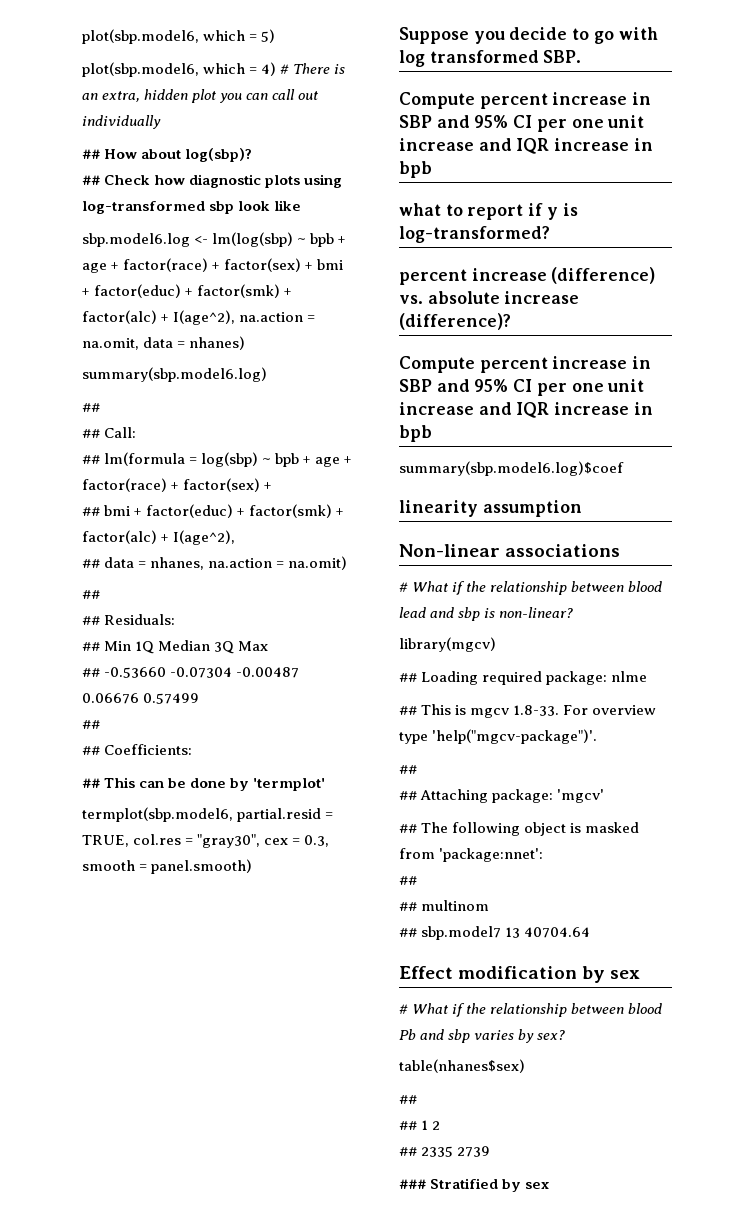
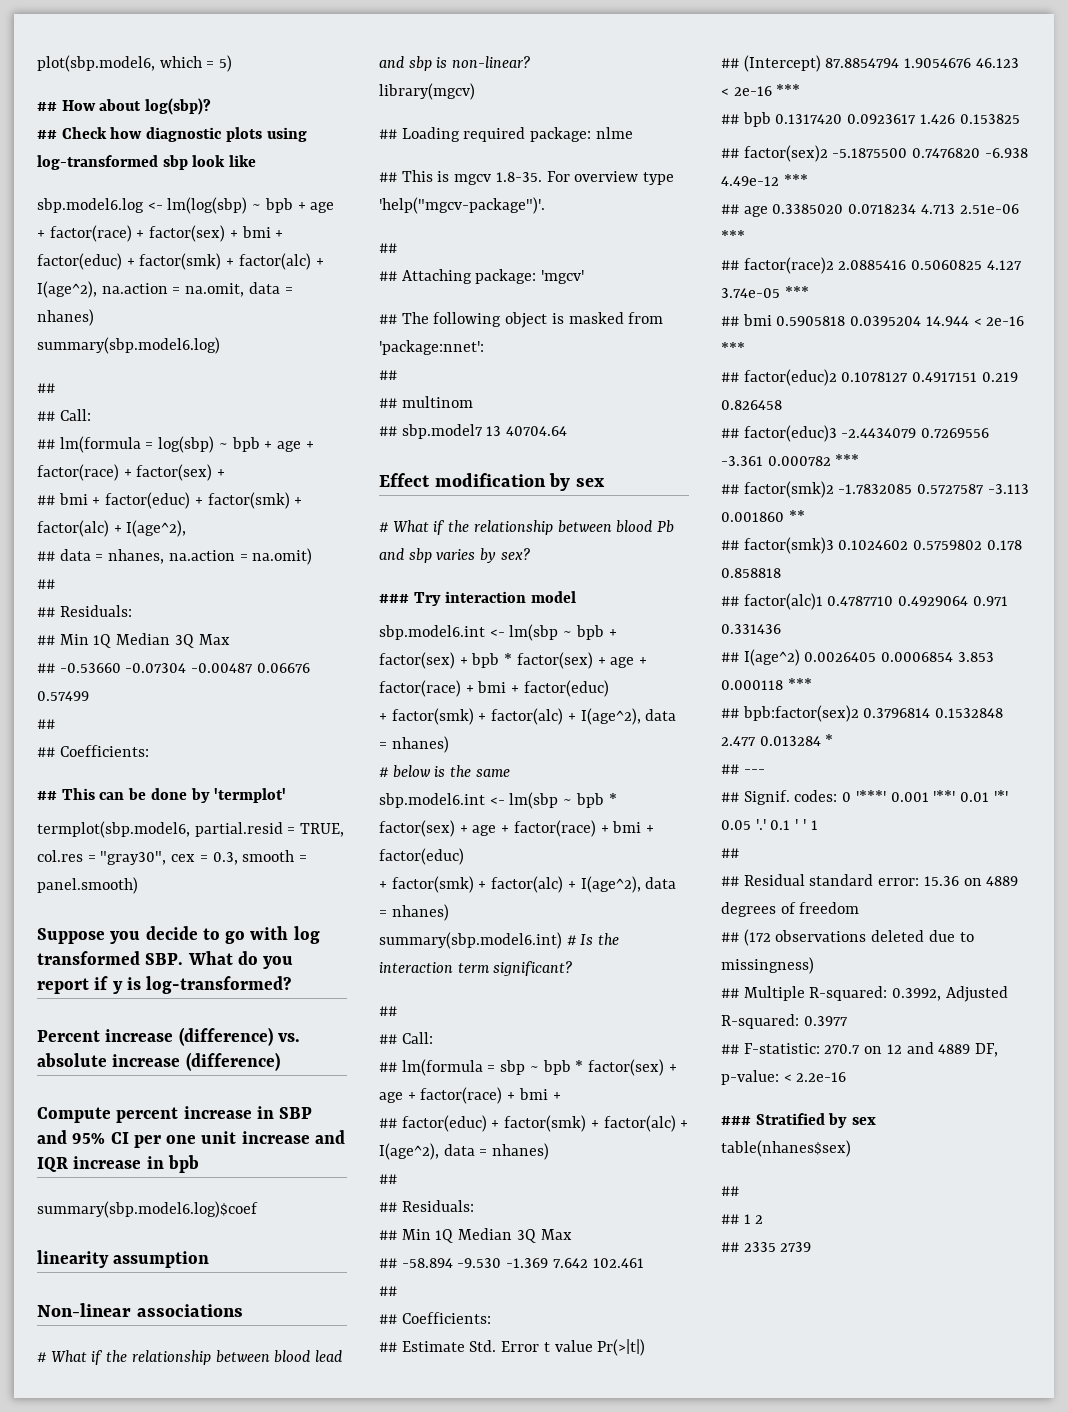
[82,62,346,77] [82,89,319,103] [82,115,161,129] // plot(sbp.model6, which = 4) # There is an extra, hidden plot you can call out individually -> (233, 63) none
[399,92,652,109] [399,115,645,132] [399,138,653,154] [399,161,432,178] [399,203,463,216] // Compute percent increase in SBP and 95% CI per one unit increase and IQR increase in bpb // what to -> [187,951,294,969] What do you
[399,269,467,285] percent -> [37,1030,100,1042] Percent
[399,313,511,330] (difference)? -> [185,1052,280,1071] (difference)
[513,705,560,716] 1.8-33. -> [495,172,542,182] 1.8-35.
(566, 1035) none -> [379,591,577,606] [379,624,617,641] [379,652,648,669] [379,680,609,697] [379,708,677,725] [379,736,449,753] [379,765,510,778] [379,792,617,809] [379,820,655,837] [379,848,464,865] [379,876,677,893] [379,904,449,921] [379,932,620,949] [379,961,573,976] [379,1006,397,1016] [379,1032,433,1044] [379,1059,677,1076] [379,1087,561,1104] [379,1115,689,1132] [379,1143,550,1160] [379,1174,397,1184] [379,1200,474,1212] [379,1228,572,1243] [379,1258,644,1268] [379,1286,397,1296] [379,1312,491,1324] [379,1339,646,1356] [721,55,1019,72] [721,84,801,96] [721,112,1020,127] [721,145,1028,162] [721,174,808,186] [721,204,1019,217] [721,230,745,242] [721,257,1022,274] [721,286,809,298] [721,314,1025,326] [721,342,745,354] [721,369,1018,386] [721,400,782,410] [721,425,990,442] [721,454,860,466] [721,481,1029,498] [721,510,805,522] [721,537,1022,554] [721,568,781,578] [721,593,1008,610] [721,624,781,634] [721,649,994,666] [721,678,812,690] [721,705,1004,722] [721,734,834,746] [721,764,765,774] [721,790,1008,805] [721,819,818,830] [721,848,739,858] [721,874,1019,886] [721,902,860,917] [721,929,974,946] [721,957,814,974] [721,986,1008,1002] [721,1014,848,1029] [721,1042,999,1057] [721,1070,847,1085] [721,1113,877,1128] // ### Try interaction model // sbp.model6.int <- lm(sbp ~ bpb + factor(sex) + bpb * factor(sex) + age + factor(race) + bmi + factor(educ) // + factor(smk) + factor(alc) + I(age^2), data = nhanes) // # below is the same // sbp.model6.int <- lm(sbp ~ bpb * factor(sex) + age + factor(race) + bmi + factor(educ) // + factor(smk) + factor(alc) + I(age^2), data = nhanes) // summary(sbp.model6.int) # Is the interaction term significant? // ## // ## Call: // ## lm(formula = sbp ~ bpb * factor(sex) + age + factor(race) + bmi + // ## factor(educ) + factor(smk) + factor(alc) + I(age^2), data = nhanes) // ## // ## Residuals: // ## Min 1Q Median 3Q Max // ## -58.894 -9.530 -1.369 7.642 102.461 // ## // ## Coefficients: // ## Estimate Std. Error t value Pr(>|t|) // ## (Intercept) 87.8854794 1.9054676 46.123 < 2e-16 *** // ## bpb 0.1317420 0.0923617 1.426 0.153825 // ## factor(sex)2 -5.1875500 0.7476820 -6.938 4.49e-12 *** // ## age 0.3385020 0.0718234 4.713 2.51e-06 *** // ## factor(race)2 2.0885416 0.5060825 4.127 3.74e-05 *** // ## bmi 0.5905818 0.0395204 14.944 < 2e-16 *** // ## factor(educ)2 0.1078127 0.4917151 0.219 0.826458 // ## factor(educ)3 -2.4434079 0.7269556 -3.361 0.000782 *** // ## factor(smk)2 -1.7832085 0.5727587 -3.113 0.001860 ** // ## factor(smk)3 0.1024602 0.5759802 0.178 0.858818 // ## factor(alc)1 0.4787710 0.4929064 0.971 0.331436 // ## I(age^2) 0.0026405 0.0006854 3.853 0.000118 *** // ## bpb:factor(sex)2 0.3796814 0.1532848 2.477 0.013284 * // ## --- // ## Signif. codes: 0 '***' 0.001 '**' 0.01 '*' 0.05 '.' 0.1 ' ' 1 // ## // ## Residual standard error: 15.36 on 4889 degrees of freedom // ## (172 observations deleted due to missingness) // ## Multiple R-squared: 0.3992, Adjusted R-squared: 0.3977 // ## F-statistic: 270.7 on 12 and 4889 DF, p-value: < 2.2e-16 // ### Stratified by sex
[399,1178,551,1192] // ### Stratified by sex -> (812, 1247) none

